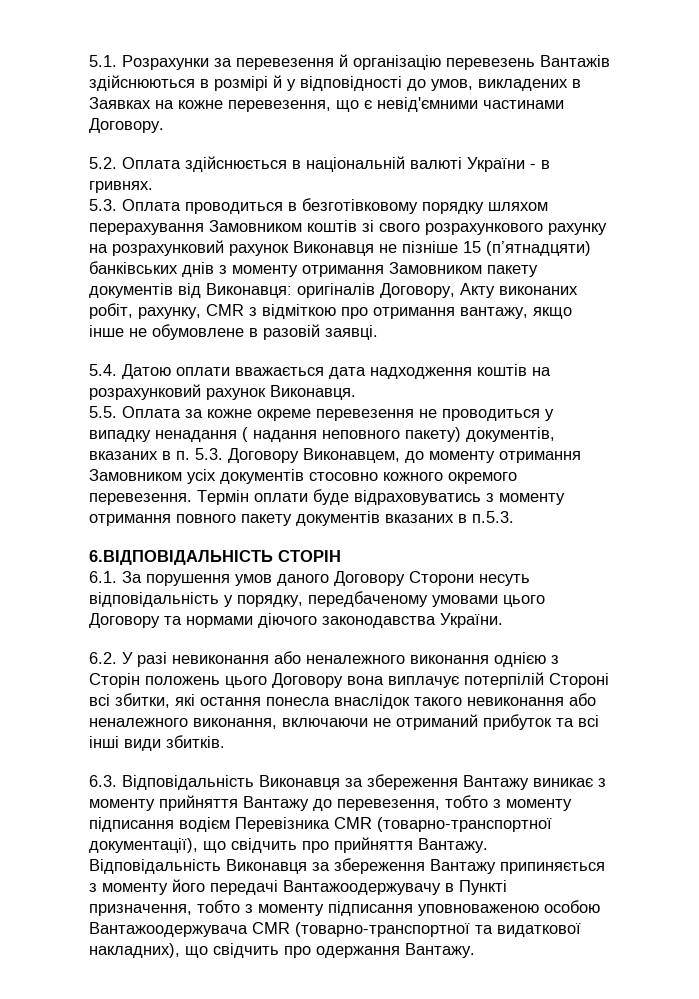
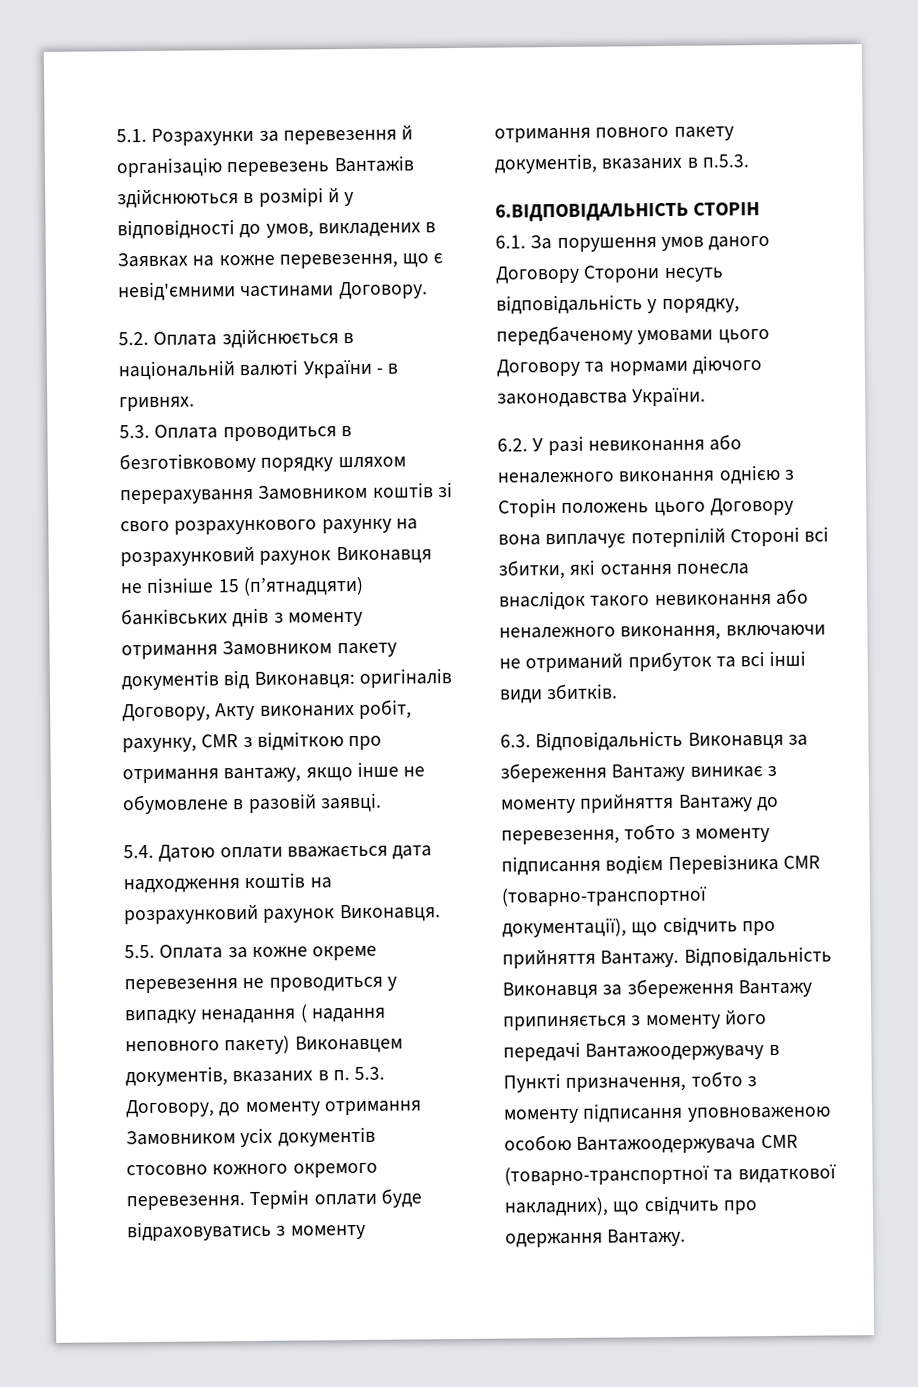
(461, 434) none -> [294,1035,403,1054] Виконавцем
[228,448,400,463] Договору Виконавцем, -> [125,1099,215,1118] Договору,
[296,511,380,526] документів -> [494,153,598,174] документів,

